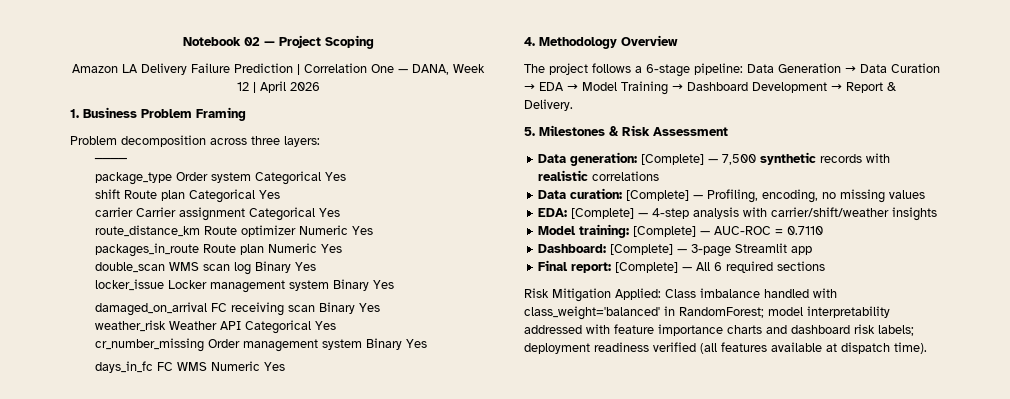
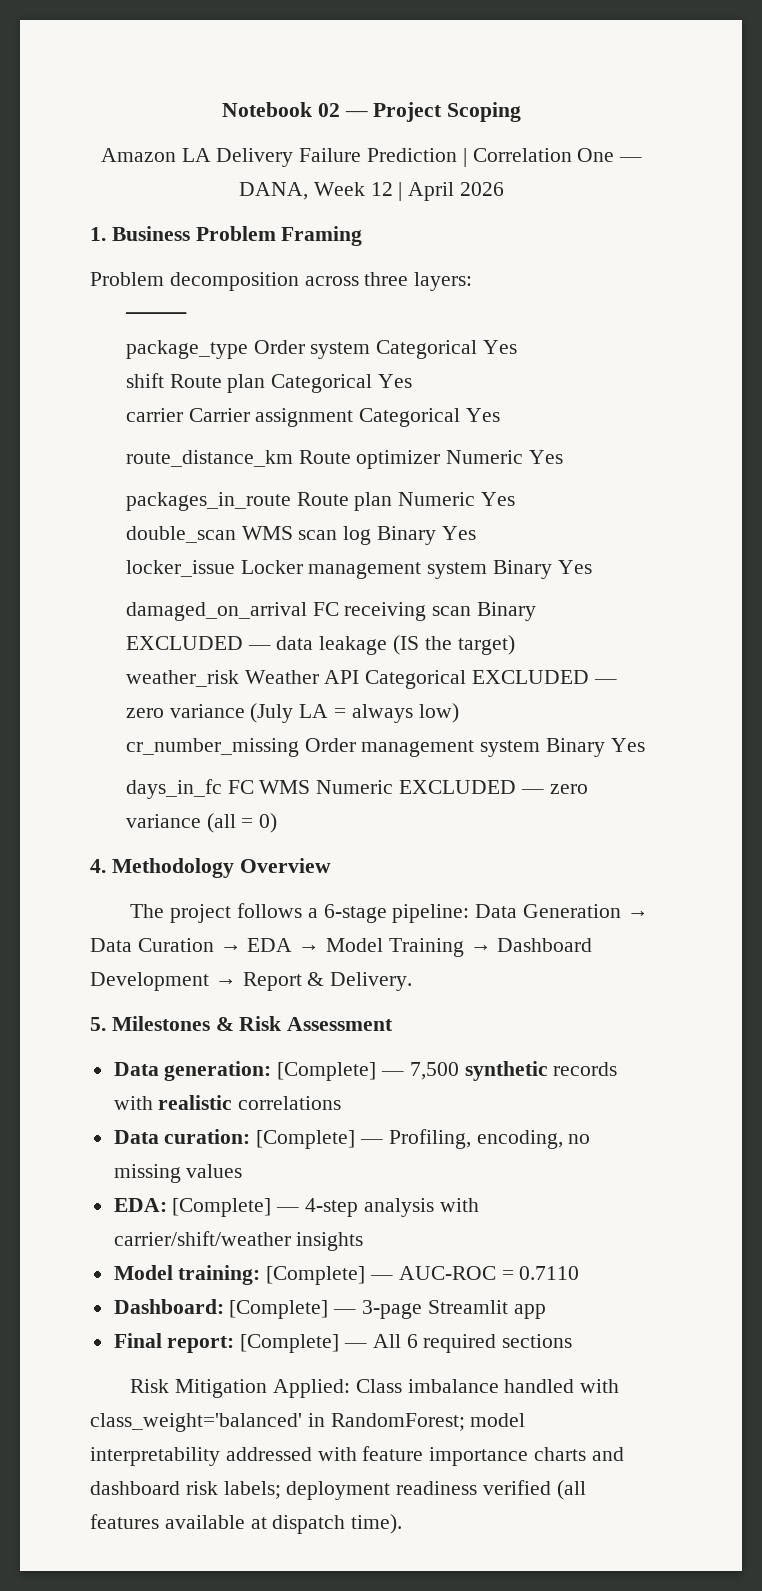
[358,303,380,312] [94,320,336,334] Yes // weather_risk Weather API Categorical Yes -> [125,635,515,655] [125,670,617,689] [125,703,459,723] EXCLUDED — data leakage (IS the target) // weather_risk Weather API Categorical EXCLUDED — zero variance (July LA = always low)
[263,362,285,371] Yes -> [399,780,588,794] [125,813,278,833] EXCLUDED — zero variance (all = 0)

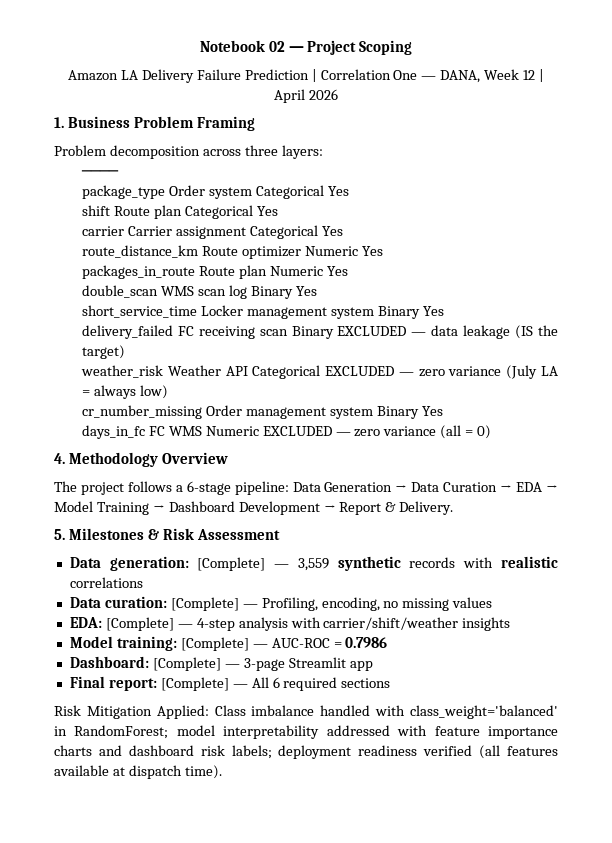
[125,560,235,577] locker_issue -> [81,305,197,318] short_service_time
[125,602,307,621] damaged_on_arrival -> [81,325,173,339] delivery_failed
[409,1062,459,1080] 7,500 -> [297,558,329,571] 3,559
[519,1266,580,1280] 0.7110 -> [345,637,388,648] 0.7986

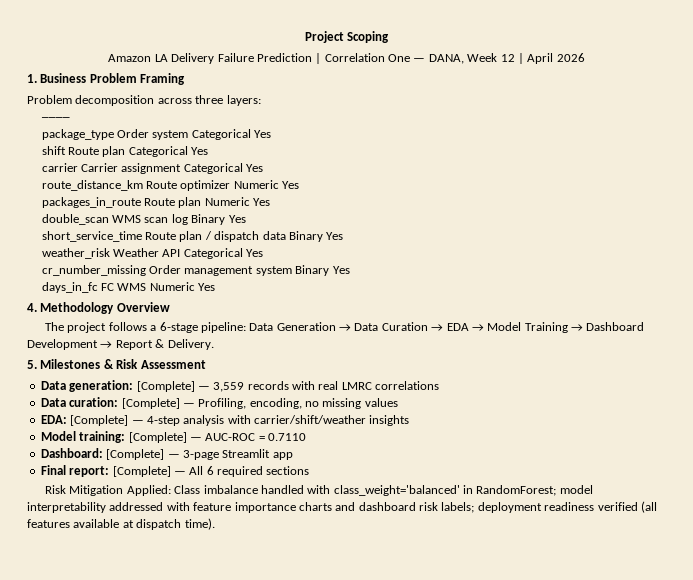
[199,40,304,52] Notebook 02 — -> (304, 37) none
[200,305,444,319] [81,325,559,339] [81,345,125,359] [80,365,558,379] [81,385,168,399] Locker management system Binary Yes // delivery_failed FC receiving scan Binary EXCLUDED — data leakage (IS the target) // weather_risk Weather API Categorical EXCLUDED — zero variance (July LA = always low) -> [145,231,344,242] [41,248,264,259] Route plan / dispatch data Binary Yes // weather_risk Weather API Categorical Yes
[262,425,492,439] EXCLUDED — zero variance (all = 0) -> [198,283,216,291] Yes
[337,556,401,571] synthetic -> (245, 387) none
[501,556,559,568] realistic -> [318,381,372,390] real LMRC
[345,637,388,648] 0.7986 -> [268,433,306,441] 0.7110

